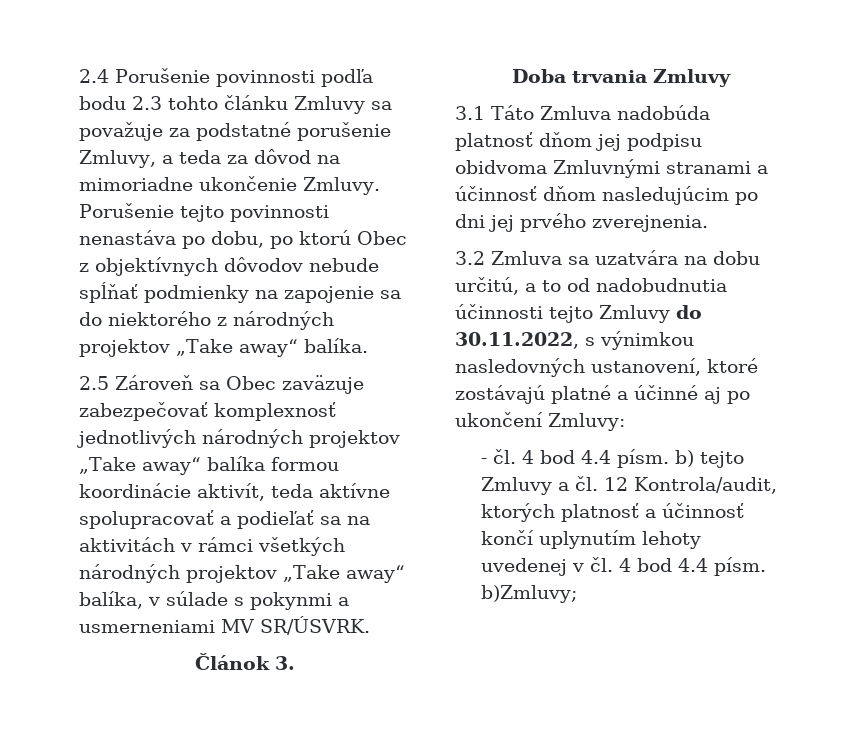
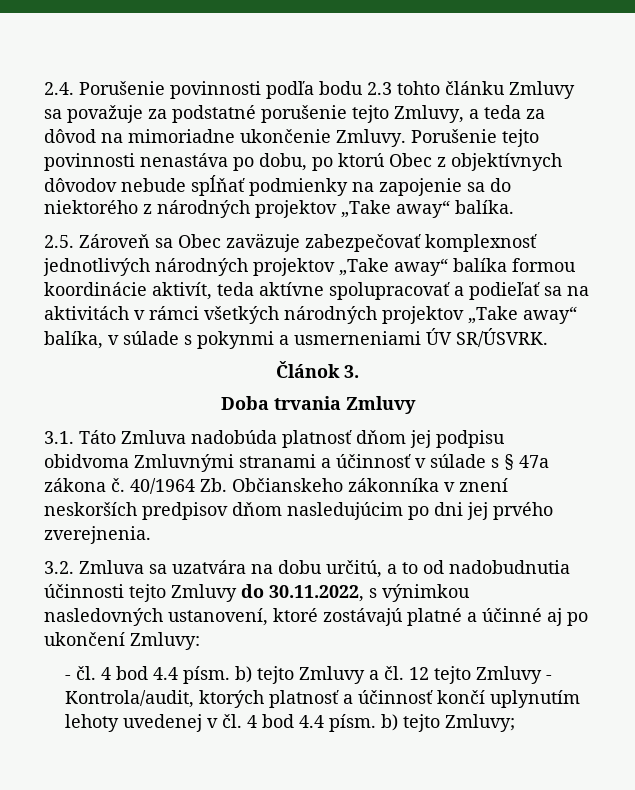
[79,69,109,83] 2.4 -> [44,82,74,95] 2.4.
(391, 131) none -> [352,105,389,123] tejto
[79,376,109,390] 2.5 -> [44,235,74,248] 2.5.
[221,619,254,633] MV -> [426,328,452,345] ÚV
[455,106,485,120] 3.1 -> [44,431,74,444] 3.1.
(537, 193) none -> [415,454,549,470] [44,478,508,494] [44,502,228,520] v súlade s § 47a zákona č. 40/1964 Zb. Občianskeho zákonníka v znení neskorších predpisov
[455,251,485,265] 3.2 -> [44,561,74,574] 3.2.
(628, 484) none -> [434,666,553,684] tejto Zmluvy -
[480,585,577,603] b)Zmluvy; -> [381,714,516,732] b) tejto Zmluvy;

